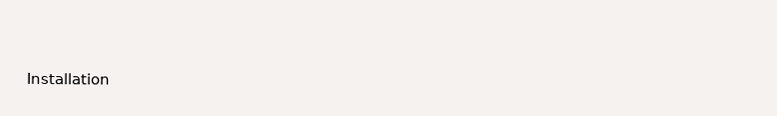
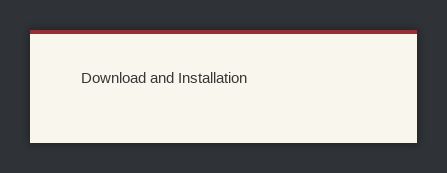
(26, 78) none -> [81,72,175,83] Download and

